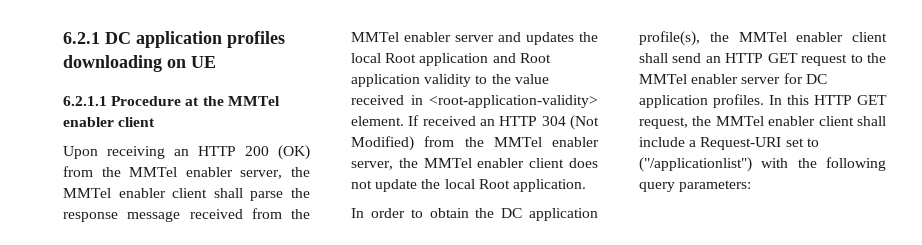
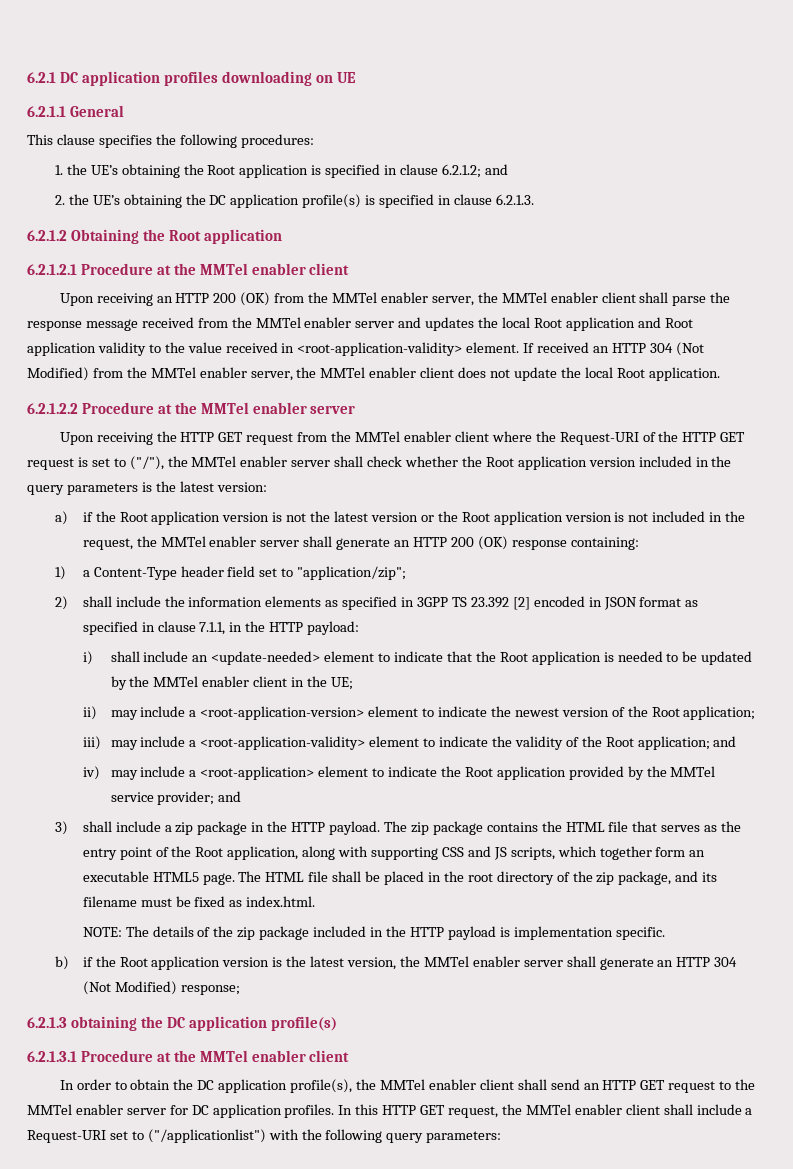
(107, 101) none -> [69,105,124,117] [27,134,314,148] [54,164,508,178] [54,194,534,208] [27,229,282,244] [27,264,77,275] General // This clause specifies the following procedures: // 1. the UE’s obtaining the Root application is specified in clause 6.2.1.2; and // 2. the UE’s obtaining the DC application profile(s) is specified in clause 6.2.1.3. // 6.2.1.2 Obtaining the Root application // 6.2.1.2.1
(586, 185) none -> [27,402,356,414] [59,431,746,445] [27,456,732,470] [27,481,267,495] [54,511,746,525] [82,536,639,550] [54,566,407,580] [54,596,699,610] [82,621,360,635] [82,651,753,665] [110,676,353,690] [82,706,756,720] [82,736,737,750] [82,766,716,780] [110,791,242,805] [54,821,742,835] [82,846,706,860] [82,871,718,885] [82,896,316,907] [82,926,665,940] [54,956,738,970] [82,981,240,995] [27,1016,337,1031] [27,1050,350,1062] // 6.2.1.2.2 Procedure at the MMTel enabler server // Upon receiving the HTTP GET request from the MMTel enabler client where the Request-URI of the HTTP GET request is set to ("/"), the MMTel enabler server shall check whether the Root application version included in the query parameters is the latest version: // a) if the Root application version is not the latest version or the Root application version is not included in the request, the MMTel enabler server shall generate an HTTP 200 (OK) response containing: // 1) a Content-Type header field set to "application/zip"; // 2) shall include the information elements as specified in 3GPP TS 23.392 [2] encoded in JSON format as specified in clause 7.1.1, in the HTTP payload: // i) shall include an <update-needed> element to indicate that the Root application is needed to be updated by the MMTel enabler client in the UE; // ii) may include a <root-application-version> element to indicate the newest version of the Root application; // iii) may include a <root-application-validity> element to indicate the validity of the Root application; and // iv) may include a <root-application> element to indicate the Root application provided by the MMTel service provider; and // 3) shall include a zip package in the HTTP payload. The zip package contains the HTML file that serves as the entry point of the Root application, along with supporting CSS and JS scripts, which together form an executable HTML5 page. The HTML file shall be placed in the root directory of the zip package, and its filename must be fixed as index.html. // NOTE: The details of the zip package included in the HTTP payload is implementation specific. // b) if the Root application version is the latest version, the MMTel enabler server shall generate an HTTP 304 (Not Modified) response; // 6.2.1.3 obtaining the DC application profile(s) // 6.2.1.3.1 Procedure at the MMTel enabler client

